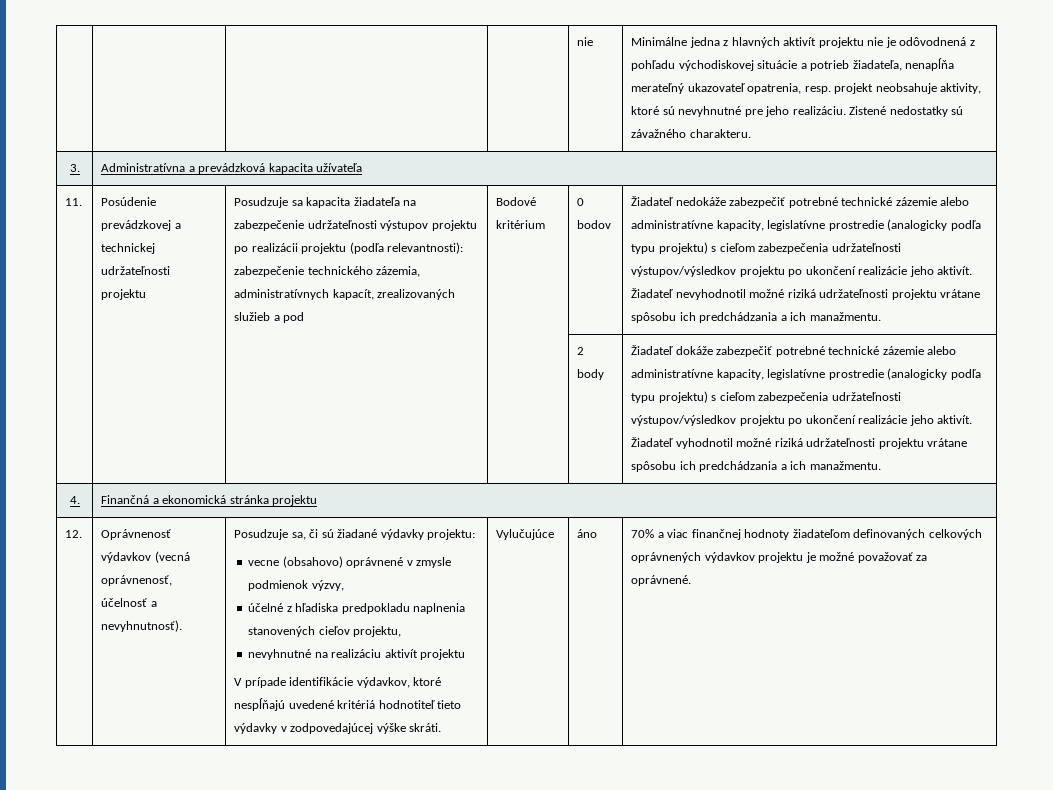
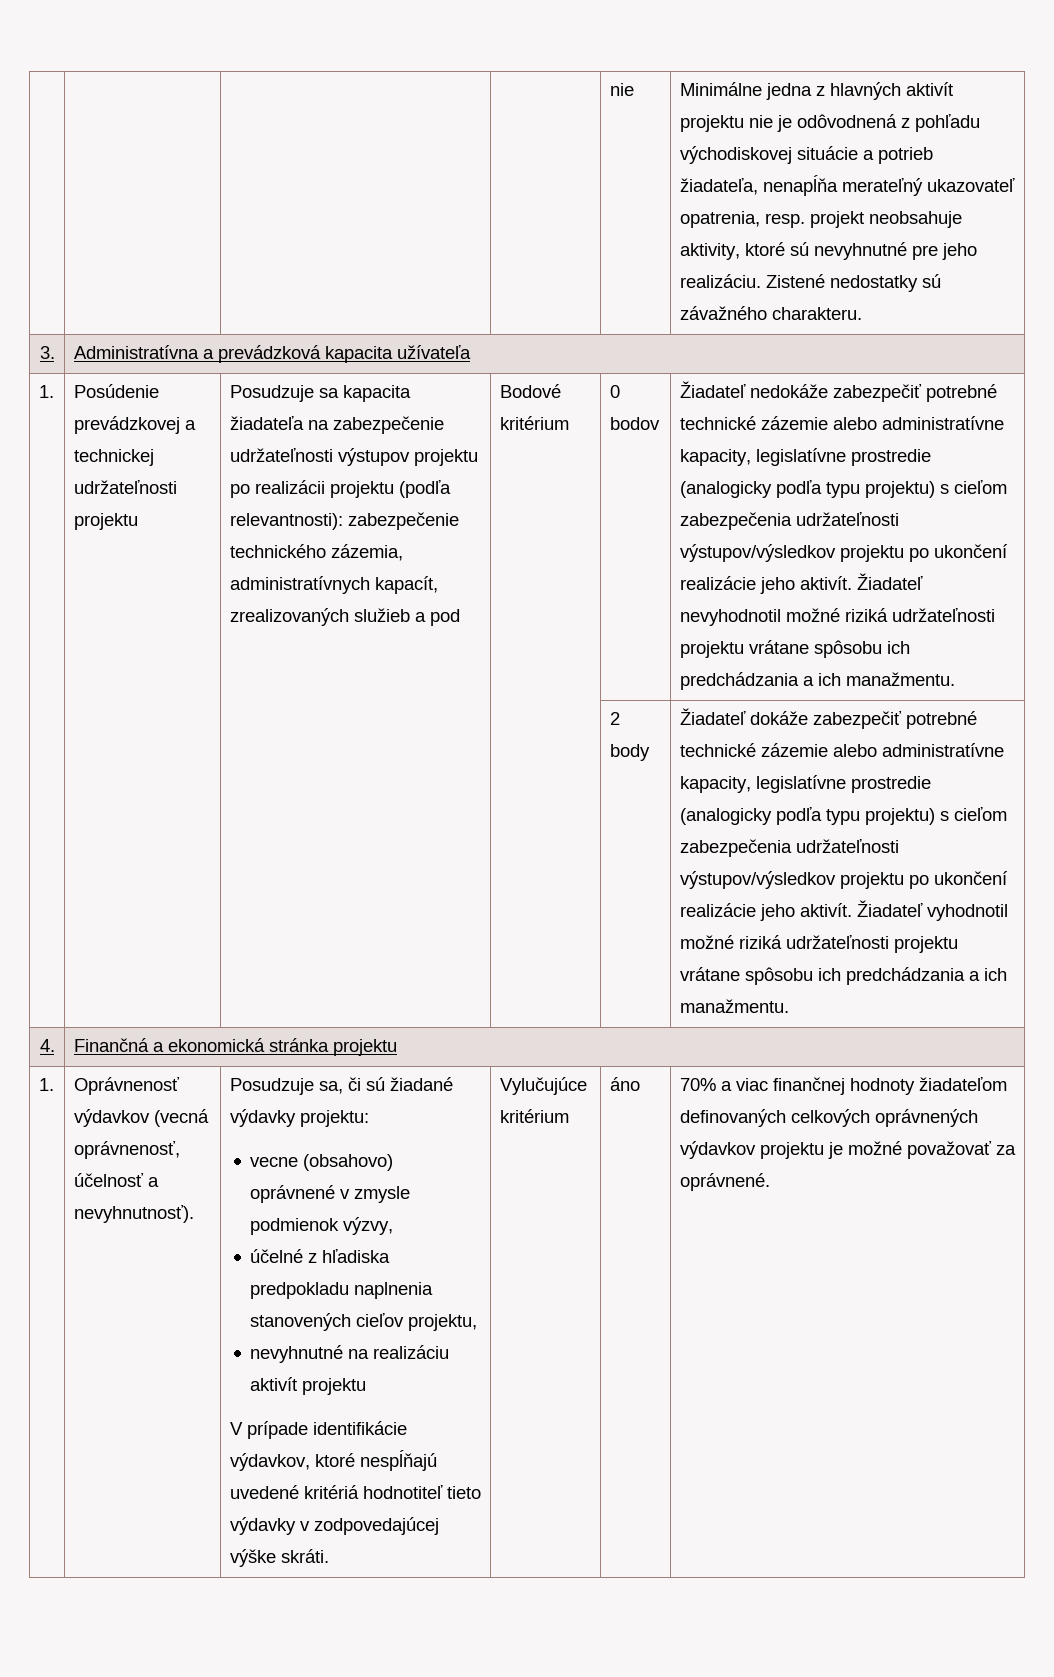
[65,198,83,206] 11. -> [38,385,54,398] 1.
[65,530,83,538] 12. -> [38,1078,54,1091] 1.
(555, 534) none -> [499,1109,569,1123] kritérium

